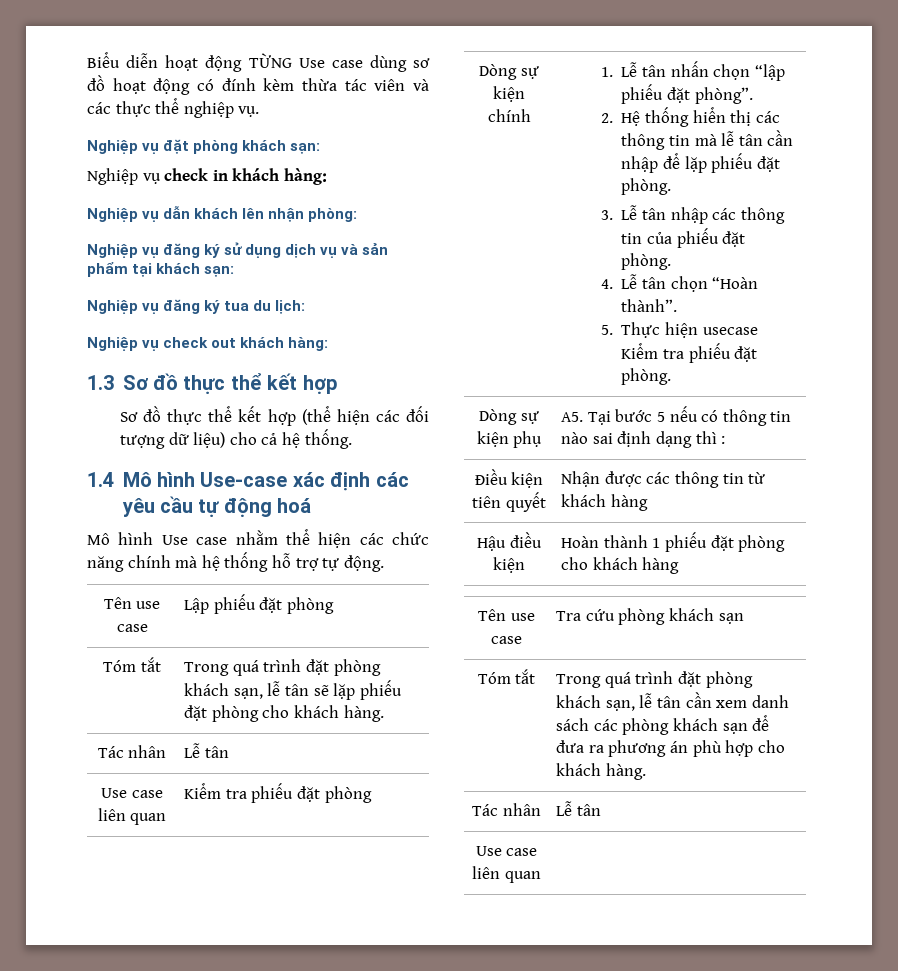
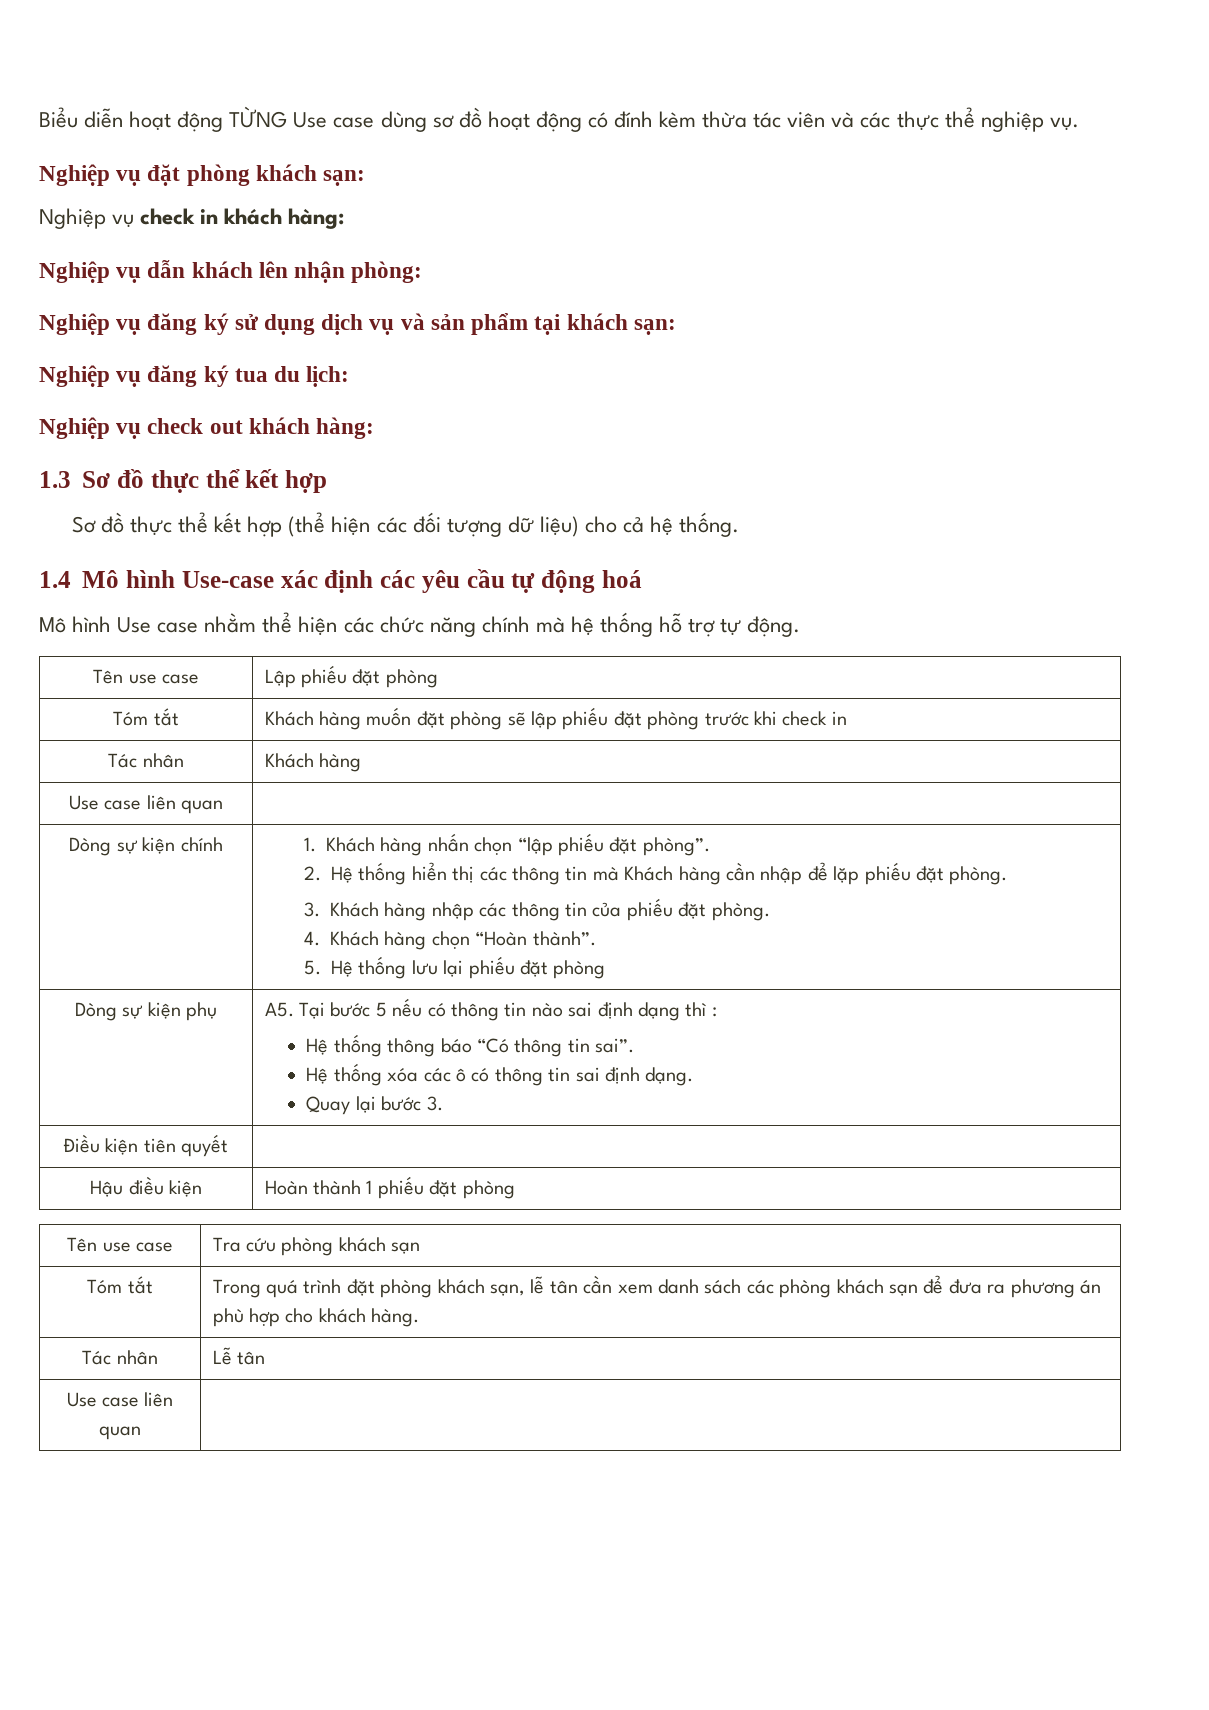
[184,659,381,676] [184,680,402,700] [184,705,384,722] [97,745,167,758] [184,743,229,758] [101,788,163,798] [97,808,167,825] [184,783,372,803] Trong quá trình đặt phòng khách sạn, lễ tân sẽ lặp phiếu đặt phòng cho khách hàng. // Tác nhân | Lễ tân // Use case liên quan | Kiểm tra phiếu đặt phòng -> [264,707,847,730] [108,753,184,768] [264,753,361,772] [68,795,224,814] Khách hàng muốn đặt phòng sẽ lập phiếu đặt phòng trước khi check in // Tác nhân | Khách hàng // Use case liên quan |
[621,62,666,77] Lễ tân -> [326,837,423,856] Khách hàng
[721,131,763,146] lễ tân -> [624,866,721,885] Khách hàng
[621,205,666,220] Lễ tân -> [330,902,427,921] Khách hàng
[621,274,666,289] Lễ tân -> [330,931,427,950] Khách hàng
[621,322,758,338] [621,343,758,363] [621,368,672,385] Thực hiện usecase Kiểm tra phiếu đặt phòng. -> [331,956,606,979] Hệ thống lưu lại phiếu đặt phòng
[474,469,544,488] [472,492,546,512] [561,471,766,488] [561,494,648,511] // Điều kiện tiên quyết | Nhận được các thông tin từ khách hàng -> [306,1034,635,1057] [306,1063,694,1086] [306,1096,443,1115] [62,1134,229,1157] // Hệ thống thông báo “Có thông tin sai”. // Hệ thống xóa các ô có thông tin sai định dạng. // Quay lại bước 3. // Điều kiện tiên quyết |
[561,557,680,574] cho khách hàng -> (515, 1189) none

